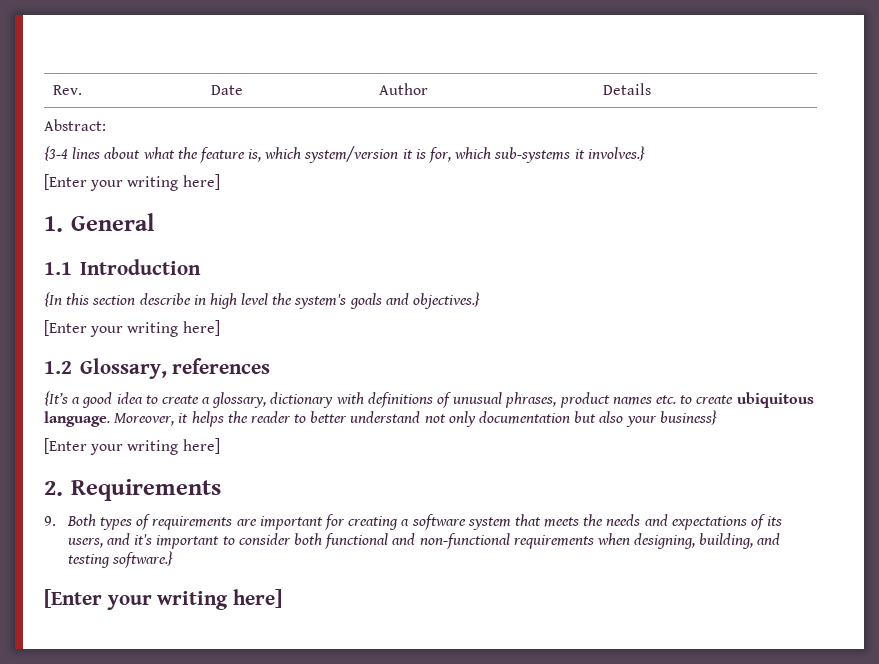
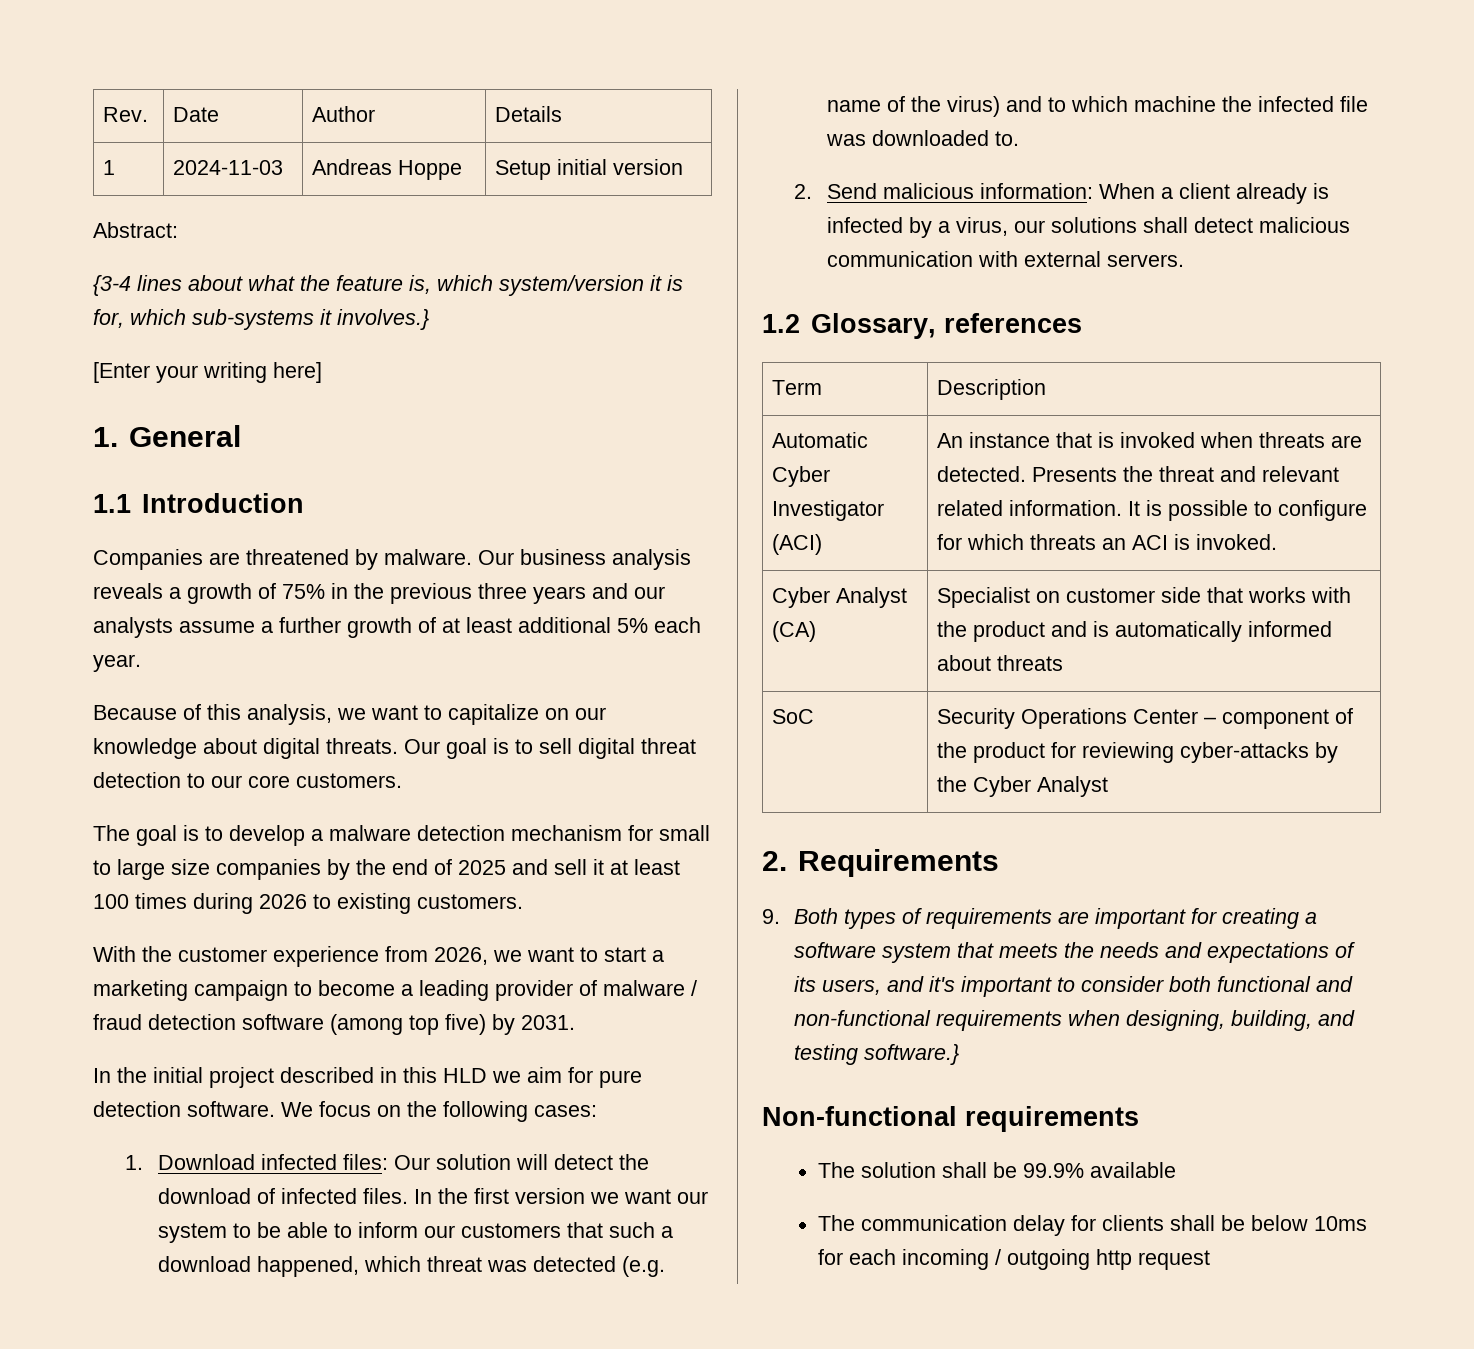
(651, 89) none -> [103,160,116,175] [173,160,284,175] [312,159,463,180] [495,159,684,180] // 1 | 2024-11-03 | Andreas Hoppe | Setup initial version
[44,292,481,309] [44,320,220,337] [44,358,271,379] [44,391,814,408] [44,410,717,427] [44,438,220,455] {In this section describe in high level the system's goals and objectives.} // [Enter your writing here] // 1.2 Glossary, references // {It’s a good idea to create a glossary, dictionary with definitions of unusual phrases, product names etc. to create ubiquitous language. Moreover, it helps the reader to better understand not only documentation but also your business} // [Enter your writing here] -> [93,549,691,570] [93,583,665,604] [93,617,701,638] [93,654,141,672] [93,704,606,725] [93,738,696,759] [93,772,402,788] [93,825,710,846] [93,859,680,880] [93,893,523,914] [93,946,664,967] [93,980,697,1001] [93,1014,575,1035] [93,1067,642,1088] [93,1101,597,1122] [125,1154,649,1170] [157,1188,708,1204] [157,1222,673,1243] [157,1256,665,1277] [826,96,1368,117] [825,130,1019,146] [794,183,1329,204] [826,217,1350,238] [826,251,1184,267] [762,313,1082,339] [772,380,823,395] [937,379,1047,400] [772,432,869,448] [772,466,831,487] [772,500,885,521] [772,534,823,555] [937,432,1363,448] [937,466,1340,482] [937,500,1368,521] [937,534,1278,550] [772,587,908,608] [772,621,817,642] [937,587,1352,608] [937,621,1333,642] [937,655,1064,671] [772,709,815,724] [937,708,1354,729] [937,742,1339,763] [937,776,1109,797] Companies are threatened by malware. Our business analysis reveals a growth of 75% in the previous three years and our analysts assume a further growth of at least additional 5% each year. // Because of this analysis, we want to capitalize on our knowledge about digital threats. Our goal is to sell digital threat detection to our core customers. // The goal is to develop a malware detection mechanism for small to large size companies by the end of 2025 and sell it at least 100 times during 2026 to existing customers. // With the customer experience from 2026, we want to start a marketing campaign to become a leading provider of malware / fraud detection software (among top five) by 2031. // In the initial project described in this HLD we aim for pure detection software. We focus on the following cases: // 1. Download infected files: Our solution will detect the download of infected files. In the first version we want our system to be able to inform our customers that such a download happened, which threat was detected (e.g. name of the virus) and to which machine the infected file was downloaded to. // 2. Send malicious information: When a client already is infected by a virus, our solutions shall detect malicious communication with external servers. // 1.2 Glossary, references // Term | Description // Automatic Cyber Investigator (ACI) | An instance that is invoked when threats are detected. Presents the threat and relevant related information. It is possible to configure for which threats an ACI is invoked. // Cyber Analyst (CA) | Specialist on customer side that works with the product and is automatically informed about threats // SoC | Security Operations Center – component of the product for reviewing cyber-attacks by the Cyber Analyst
[44,589,283,610] [Enter your writing here] -> [762,1106,1139,1132] [817,1162,1176,1178] [817,1215,1367,1236] [817,1249,1210,1270] Non-functional requirements // The solution shall be 99.9% available // The communication delay for clients shall be below 10ms for each incoming / outgoing http request

